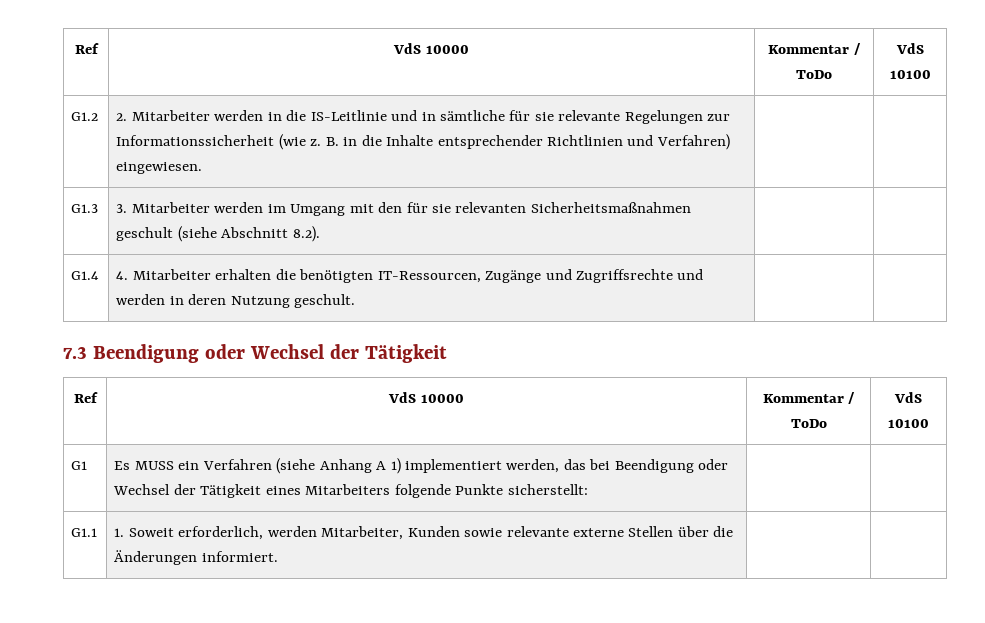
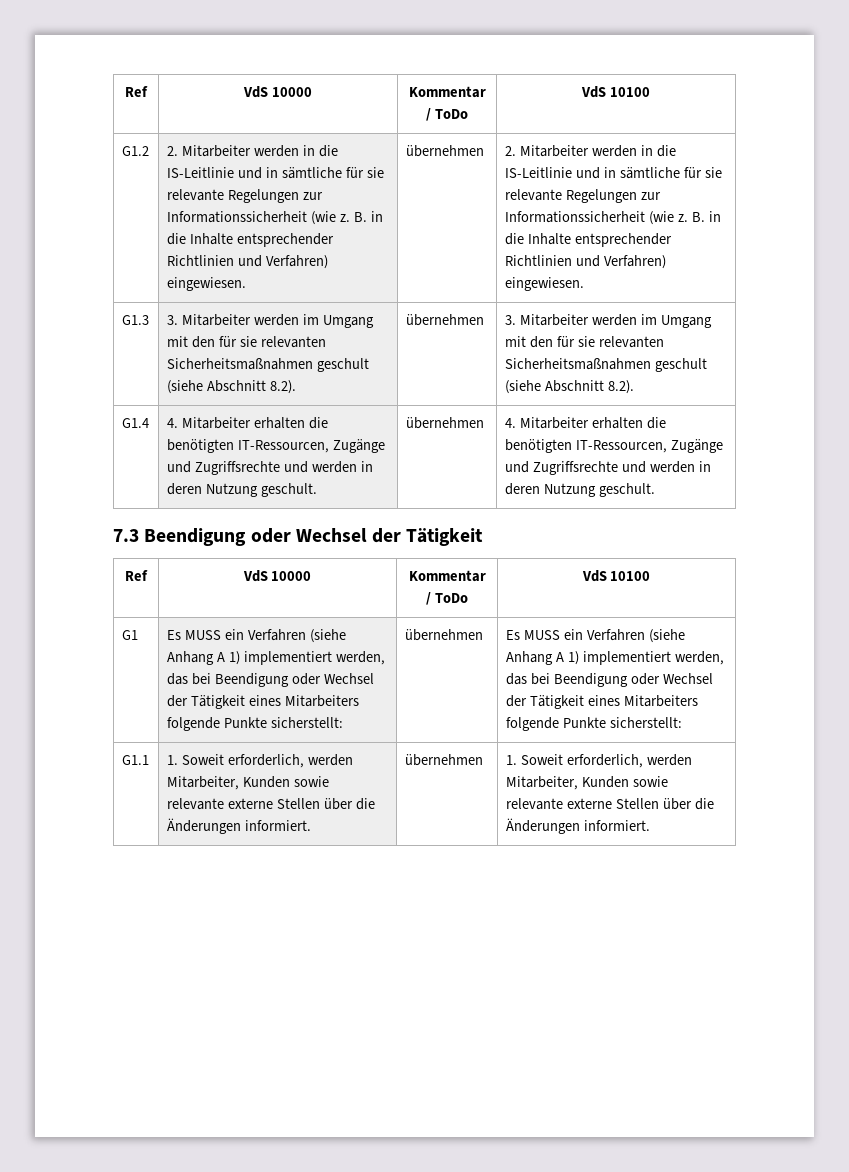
(203, 168) | -> [405,145,484,157] [504,145,676,157] [504,167,722,179] [504,189,661,203] [504,211,721,225] [504,233,672,247] [504,255,666,269] [504,277,584,291] übernehmen | 2. Mitarbeiter werden in die IS-Leitlinie und in sämtliche für sie relevante Regelungen zur Informationssicherheit (wie z. B. in die Inhalte entsprechender Richtlinien und Verfahren) eingewiesen.
(320, 234) | -> [405,314,484,326] [504,314,712,328] [504,336,664,348] [504,358,707,372] [504,380,634,394] übernehmen | 3. Mitarbeiter werden im Umgang mit den für sie relevanten Sicherheitsmaßnahmen geschult (siehe Abschnitt 8.2).
(356, 301) | -> [405,417,484,429] [504,417,666,429] [504,439,723,453] [504,461,711,475] [504,483,655,497] übernehmen | 4. Mitarbeiter erhalten die benötigten IT-Ressourcen, Zugänge und Zugriffsrechte und werden in deren Nutzung geschult.
(588, 489) | -> [404,629,483,641] [505,629,685,643] [505,651,724,665] [505,673,713,687] [505,695,698,709] [505,717,682,731] übernehmen | Es MUSS ein Verfahren (siehe Anhang A 1) implementiert werden, das bei Beendigung oder Wechsel der Tätigkeit eines Mitarbeiters folgende Punkte sicherstellt:
(278, 556) | -> [404,754,483,766] [505,754,692,768] [505,776,668,790] [505,798,714,810] [505,818,650,834] übernehmen | 1. Soweit erforderlich, werden Mitarbeiter, Kunden sowie relevante externe Stellen über die Änderungen informiert.

